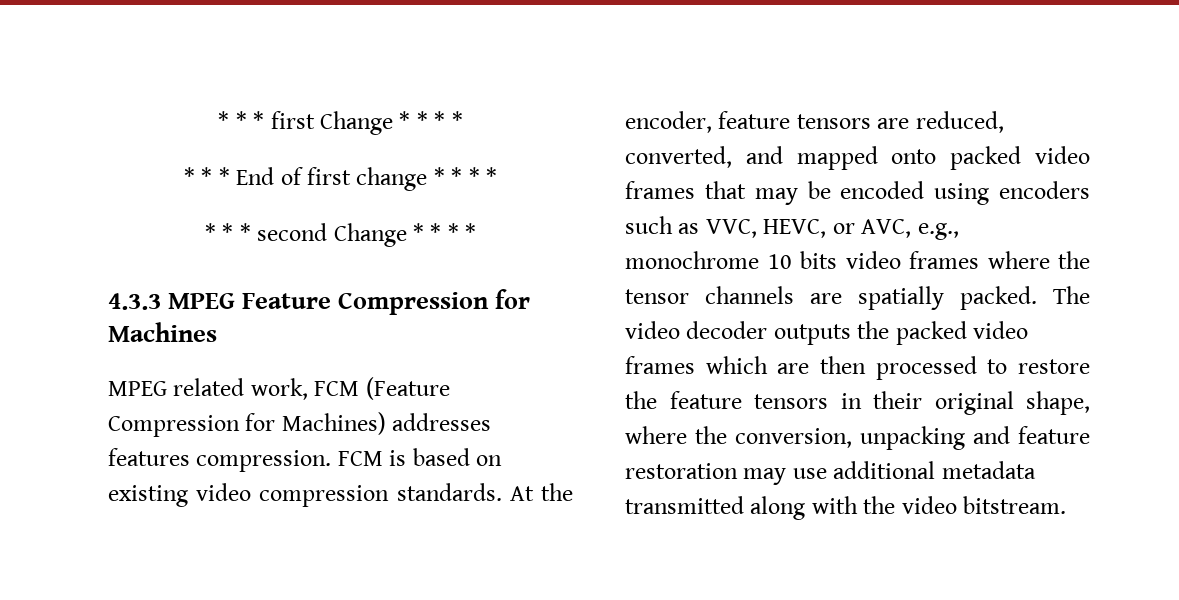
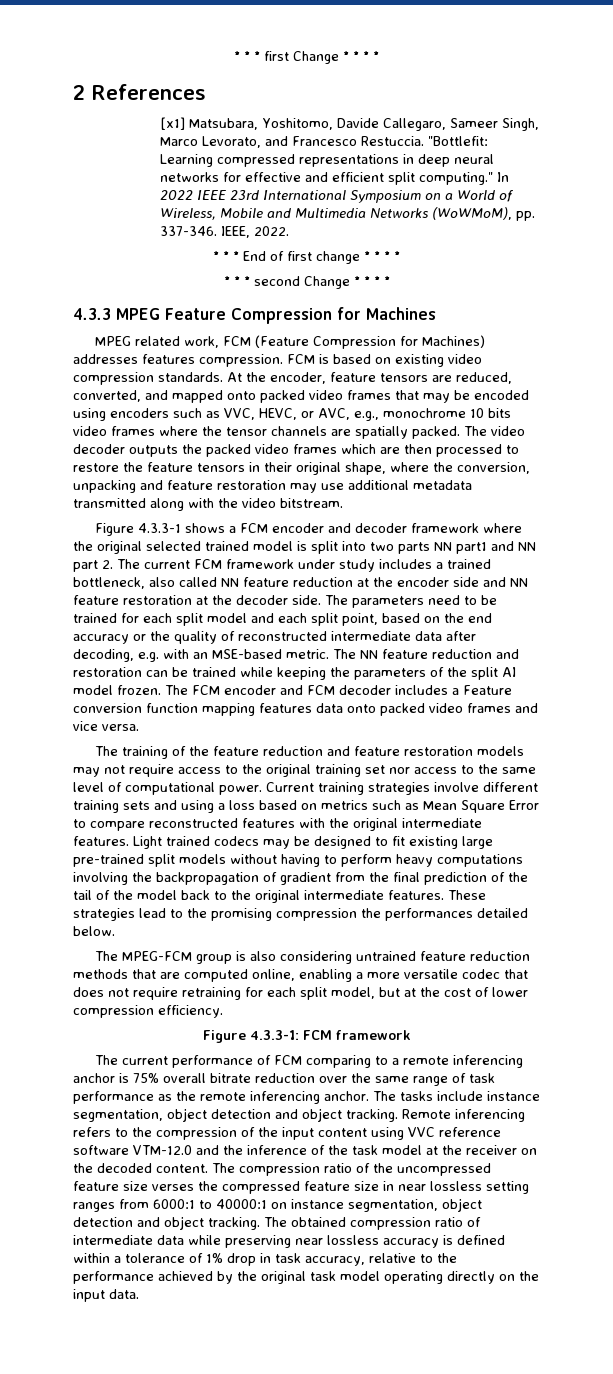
(463, 120) none -> [73,84,206,100] [159,117,539,131] [159,136,488,148] [159,154,494,167] [159,172,509,185] [159,190,514,203] [159,207,535,221] [159,226,289,238] // 2 References // [x1] Matsubara, Yoshitomo, Davide Callegaro, Sameer Singh, Marco Levorato, and Francesco Restuccia. "Bottlefit: Learning compressed representations in deep neural networks for effective and efficient split computing." In 2022 IEEE 23rd International Symposium on a World of Wireless, Mobile and Multimedia Networks (WoWMoM), pp. 337-346. IEEE, 2022.
(1067, 505) none -> [94,523,522,536] [73,541,536,554] [73,559,491,572] [73,577,528,589] [73,595,497,608] [73,613,492,626] [73,631,476,644] [73,649,519,662] [73,667,516,680] [73,685,512,695] [73,703,538,716] [73,721,139,731] [94,746,524,759] [73,764,536,777] [73,782,538,795] [73,800,539,813] [73,818,482,831] [73,836,493,849] [73,854,523,867] [73,872,528,885] [73,890,486,903] [73,908,528,921] [73,926,115,936] [94,951,530,964] [73,969,528,982] [73,987,528,1000] [73,1005,223,1018] [202,1030,411,1043] [94,1055,523,1068] [73,1073,495,1086] [73,1091,540,1104] [73,1108,525,1122] [73,1127,501,1140] [73,1145,537,1155] [73,1163,491,1176] [73,1181,529,1194] [73,1198,482,1212] [73,1216,481,1230] [73,1235,505,1248] [73,1253,457,1266] [73,1271,539,1284] [73,1289,139,1302] // Figure 4.3.3-1 shows a FCM encoder and decoder framework where the original selected trained model is split into two parts NN part1 and NN part 2. The current FCM framework under study includes a trained bottleneck, also called NN feature reduction at the encoder side and NN feature restoration at the decoder side. The parameters need to be trained for each split model and each split point, based on the end accuracy or the quality of reconstructed intermediate data after decoding, e.g. with an MSE-based metric. The NN feature reduction and restoration can be trained while keeping the parameters of the split AI model frozen. The FCM encoder and FCM decoder includes a Feature conversion function mapping features data onto packed video frames and vice versa. // The training of the feature reduction and feature restoration models may not require access to the original training set nor access to the same level of computational power. Current training strategies involve different training sets and using a loss based on metrics such as Mean Square Error to compare reconstructed features with the original intermediate features. Light trained codecs may be designed to fit existing large pre-trained split models without having to perform heavy computations involving the backpropagation of gradient from the final prediction of the tail of the model back to the original intermediate features. These strategies lead to the promising compression the performances detailed below. // The MPEG-FCM group is also considering untrained feature reduction methods that are computed online, enabling a more versatile codec that does not require retraining for each split model, but at the cost of lower compression efficiency. // Figure 4.3.3-1: FCM framework // The current performance of FCM comparing to a remote inferencing anchor is 75% overall bitrate reduction over the same range of task performance as the remote inferencing anchor. The tasks include instance segmentation, object detection and object tracking. Remote inferencing refers to the compression of the input content using VVC reference software VTM-12.0 and the inference of the task model at the receiver on the decoded content. The compression ratio of the uncompressed feature size verses the compressed feature size in near lossless setting ranges from 6000:1 to 40000:1 on instance segmentation, object detection and object tracking. The obtained compression ratio of intermediate data while preserving near lossless accuracy is defined within a tolerance of 1% drop in task accuracy, relative to the performance achieved by the original task model operating directly on the input data.

